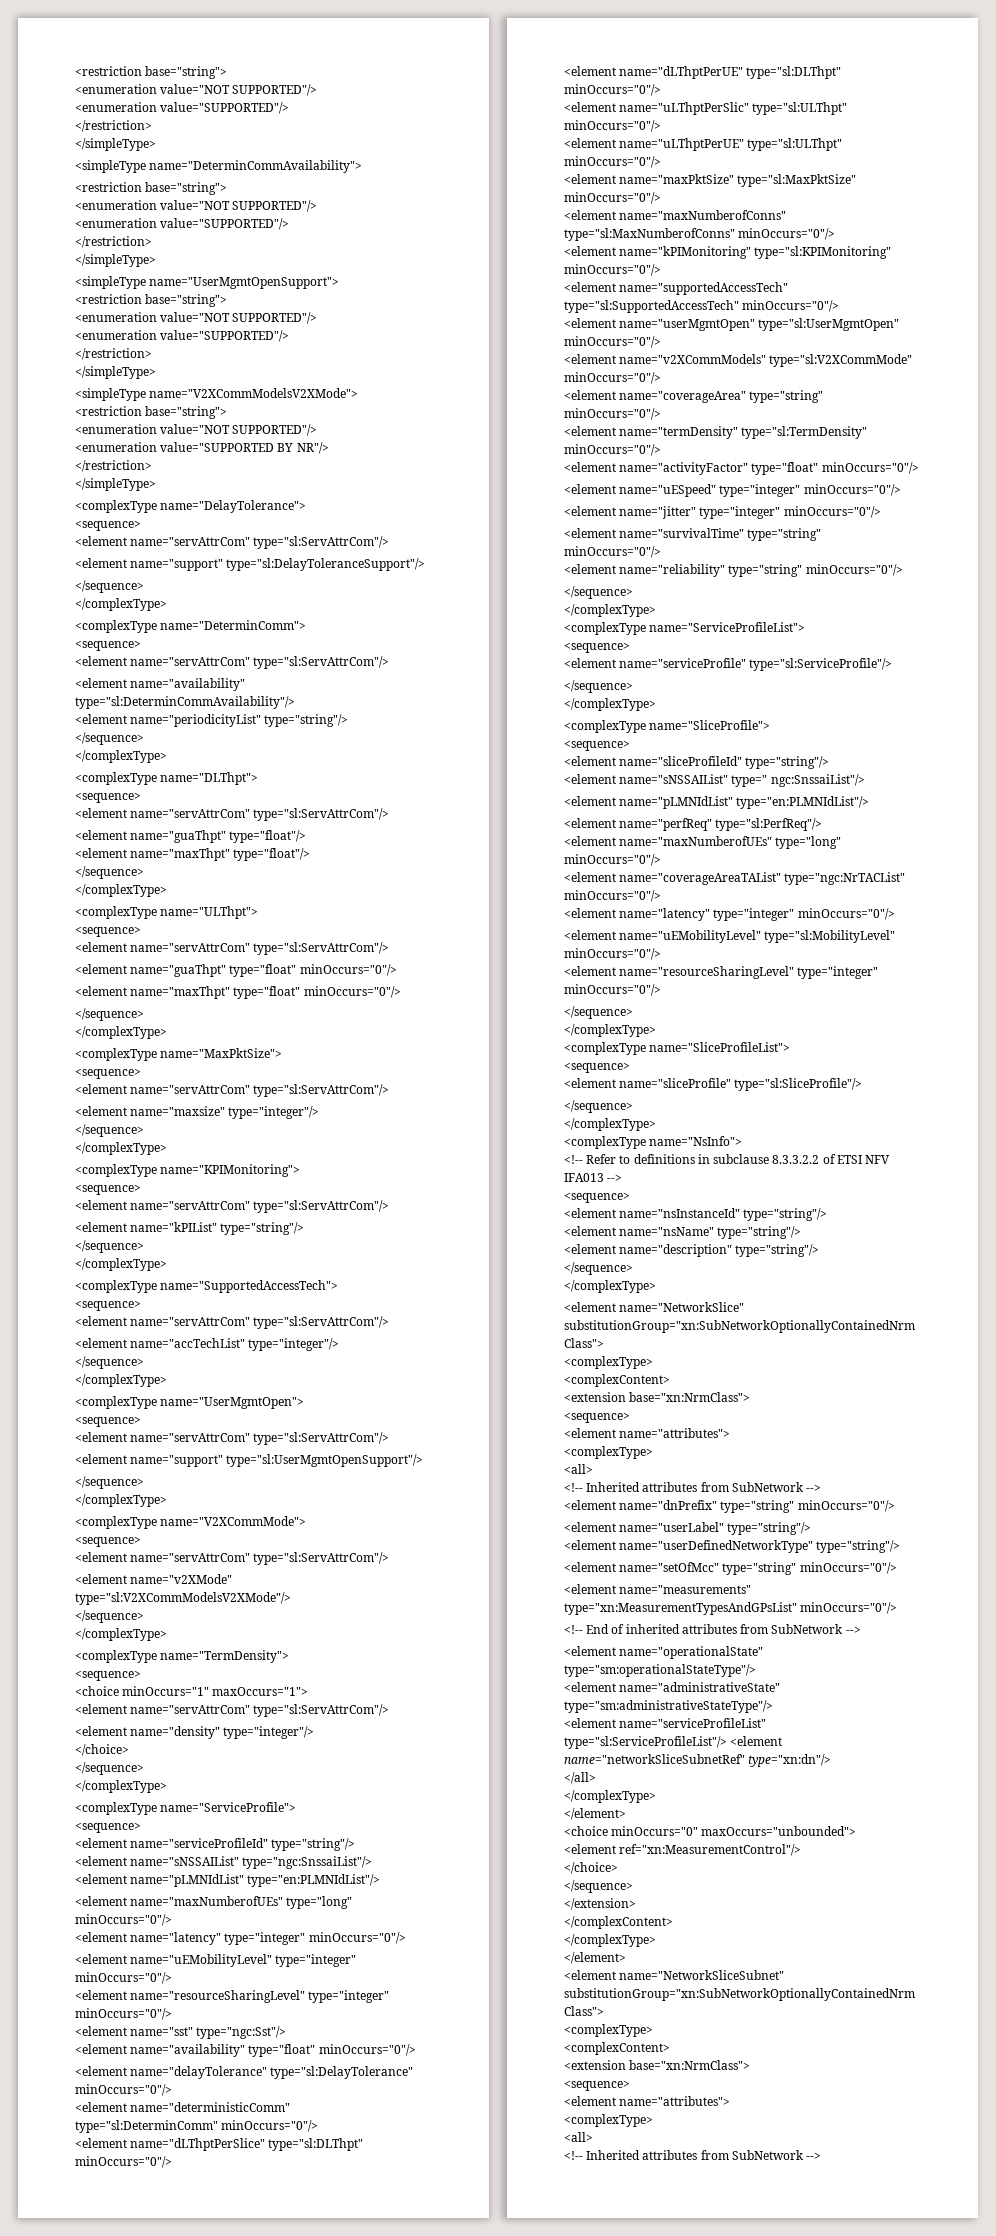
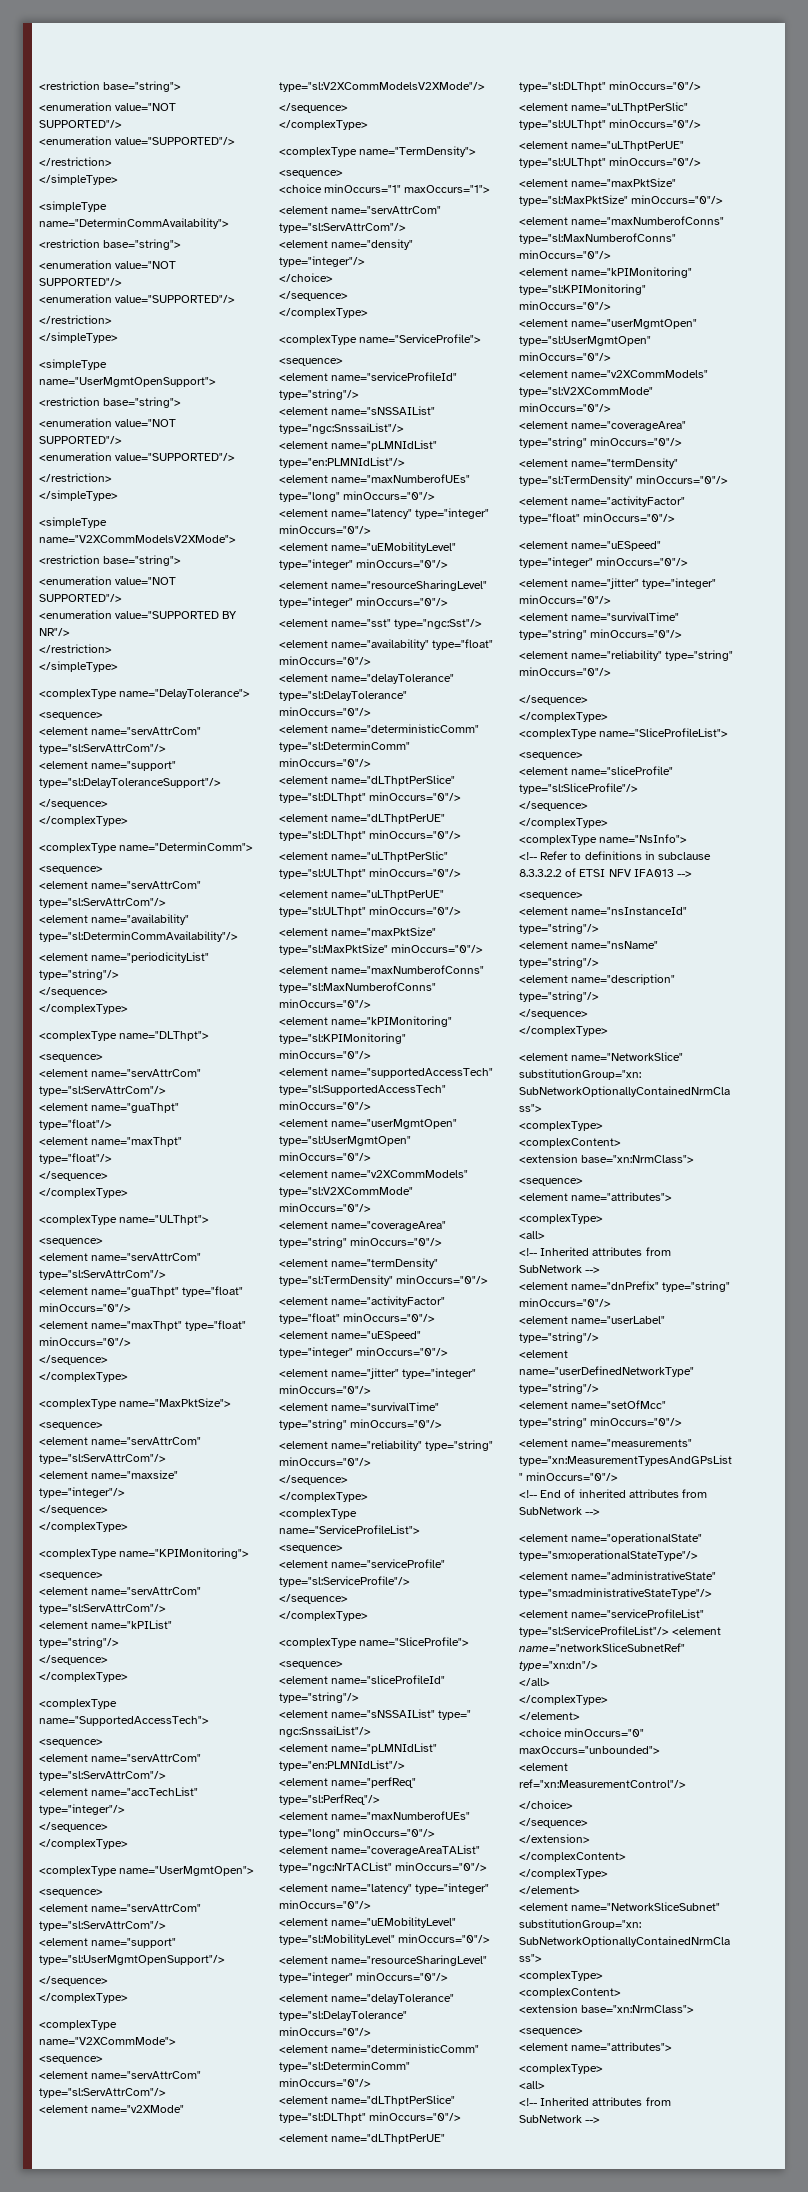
(661, 990) none -> [279,1994,455,2004] [279,2011,407,2021] [279,2027,371,2036] [279,2044,480,2053] [279,2061,410,2072] [279,2078,371,2087] [279,2095,456,2106] [279,2112,462,2123] [279,2134,446,2144] [519,81,702,92] [519,102,689,113] [519,119,702,130] [519,141,685,151] [519,157,702,168] [519,178,677,187] [519,195,724,206] [519,216,725,225] [519,233,676,244] [519,250,611,259] [519,267,693,278] [519,284,646,295] [519,301,611,310] [519,319,698,329] [519,336,651,346] [519,352,611,361] [519,370,709,378] [519,387,653,397] [519,403,611,412] [519,421,687,431] [519,437,683,448] [519,458,679,469] [519,475,729,486] [519,496,686,507] [519,513,676,524] [519,541,662,551] [519,557,689,568] [519,578,717,589] [519,595,611,604] [519,612,680,621] [519,629,683,640] [519,650,734,661] [519,667,611,676] // <element name="delayTolerance" type="sl:DelayTolerance" minOccurs="0"/> // <element name="deterministicComm" type="sl:DeterminComm" minOccurs="0"/> // <element name="dLThptPerSlice" type="sl:DLThpt" minOccurs="0"/> // <element name="dLThptPerUE" type="sl:DLThpt" minOccurs="0"/> // <element name="uLThptPerSlic" type="sl:ULThpt" minOccurs="0"/> // <element name="uLThptPerUE" type="sl:ULThpt" minOccurs="0"/> // <element name="maxPktSize" type="sl:MaxPktSize" minOccurs="0"/> // <element name="maxNumberofConns" type="sl:MaxNumberofConns" minOccurs="0"/> // <element name="kPIMonitoring" type="sl:KPIMonitoring" minOccurs="0"/> // <element name="userMgmtOpen" type="sl:UserMgmtOpen" minOccurs="0"/> // <element name="v2XCommModels" type="sl:V2XCommMode" minOccurs="0"/> // <element name="coverageArea" type="string" minOccurs="0"/> // <element name="termDensity" type="sl:TermDensity" minOccurs="0"/> // <element name="activityFactor" type="float" minOccurs="0"/> // <element name="uESpeed" type="integer" minOccurs="0"/> // <element name="jitter" type="integer" minOccurs="0"/> // <element name="survivalTime" type="string" minOccurs="0"/> // <element name="reliability" type="string" minOccurs="0"/>

